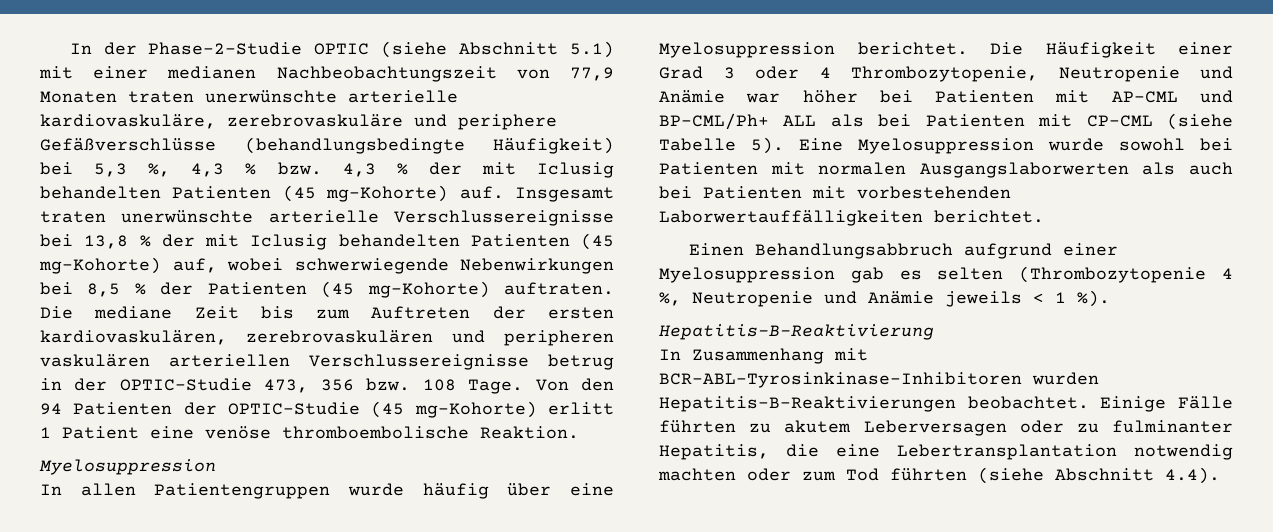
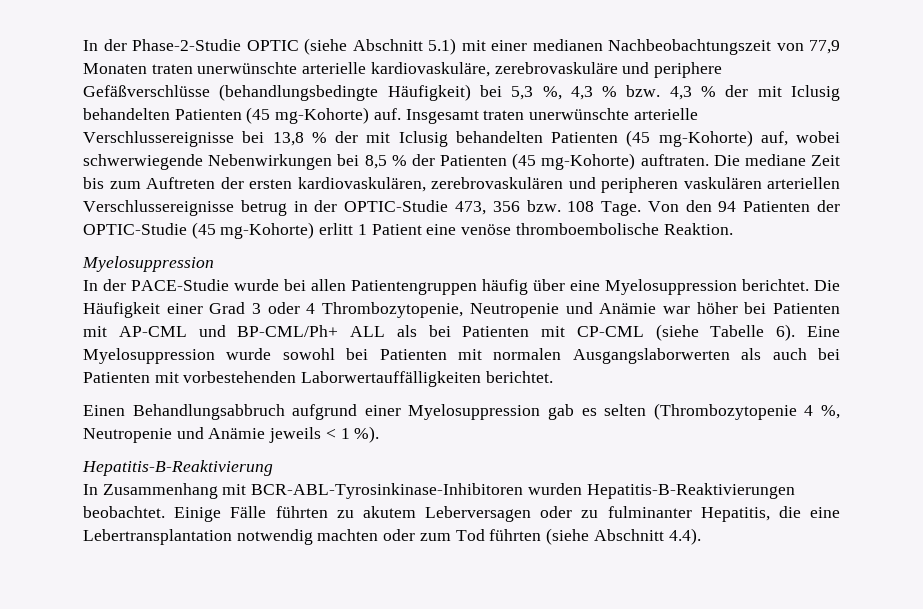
(62, 489) none -> [103,279,306,291] der PACE-Studie wurde bei
[348,483,405,496] wurde -> (477, 287) none
[751,137,784,154] 5). -> [776,324,796,341] 6).

